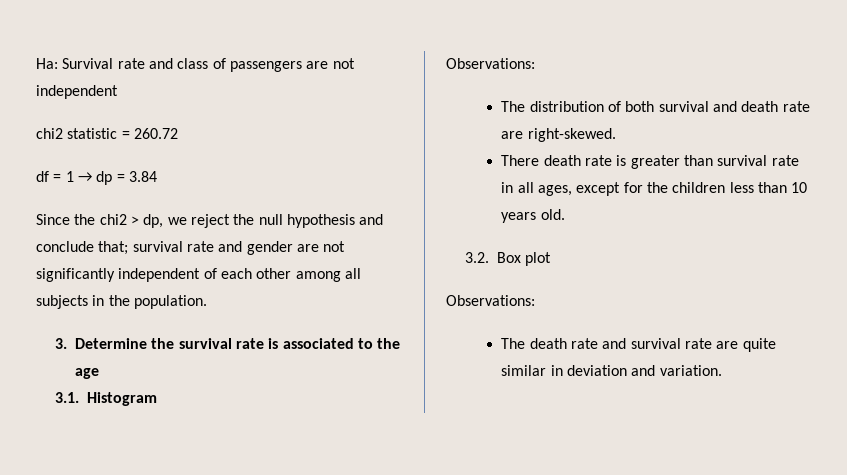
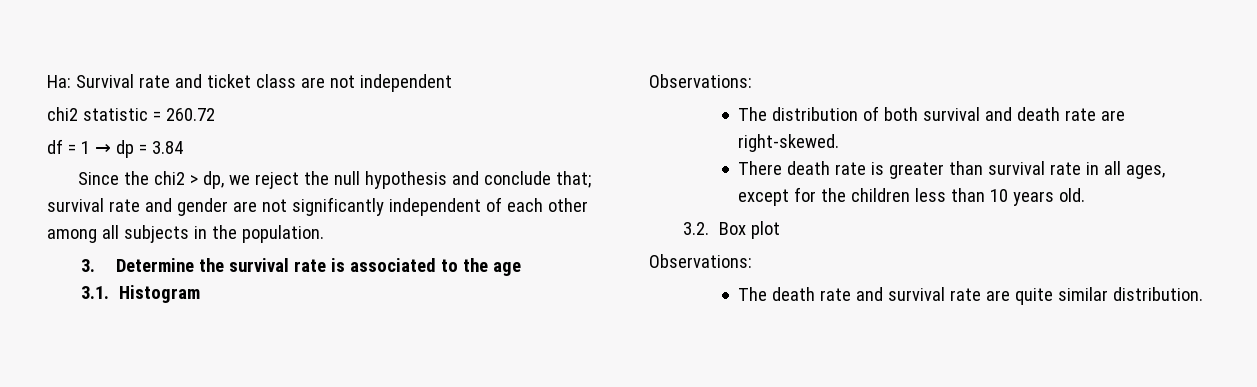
[177,58,302,72] class of passengers -> [206,74,296,88] ticket class
[550,365,722,376] in deviation and variation. -> [1113,287,1204,301] distribution.

